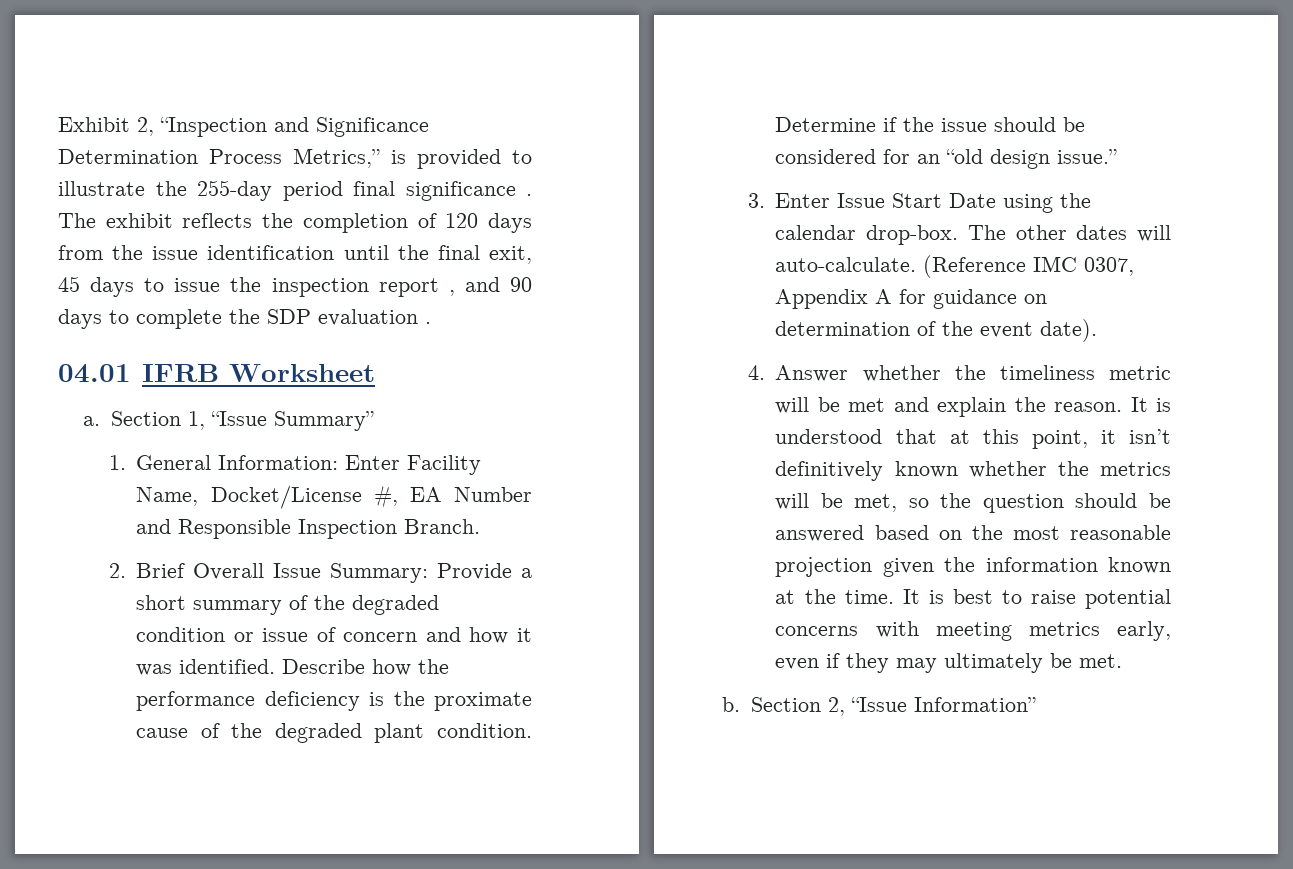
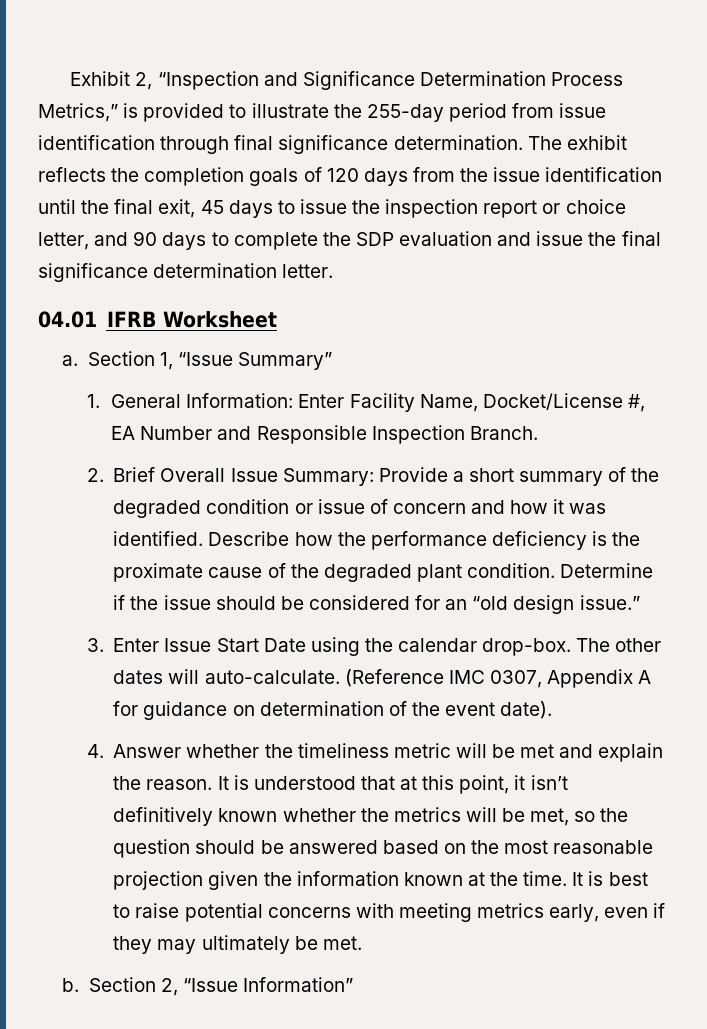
[353,181,532,201] final significance . -> [512,103,607,118] [38,135,523,154] from issue identification through final significance determination.
(408, 223) none -> [249,168,299,186] goals
[448,290,455,296] , -> [542,199,626,214] [38,232,89,250] or choice letter,
[425,322,431,324] . -> [497,231,661,246] [38,263,334,282] and issue the final significance determination letter.

